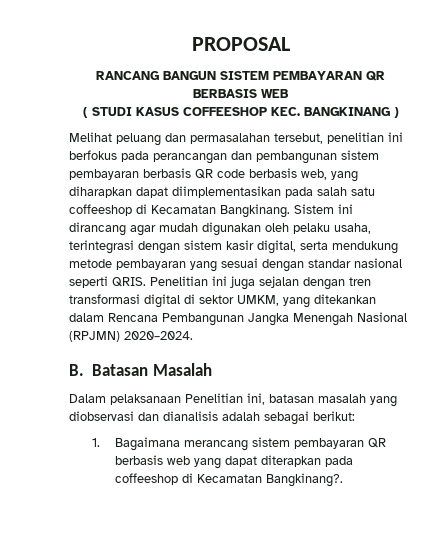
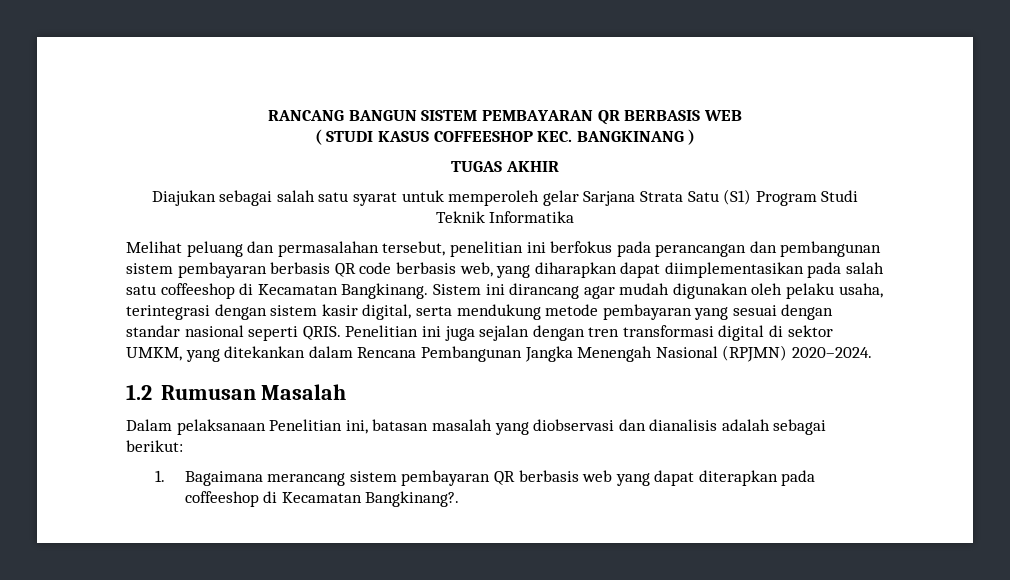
[191,37,290,51] PROPOSAL // -> (268, 115) none
(399, 112) none -> [451,161,559,172] [151,189,859,206] [435,211,575,223] // TUGAS AKHIR // Diajukan sebagai salah satu syarat untuk memperoleh gelar Sarjana Strata Satu (S1) Program Studi Teknik Informatika
[69,364,149,376] B. Batasan -> [126,384,256,400] 1.2 Rumusan

